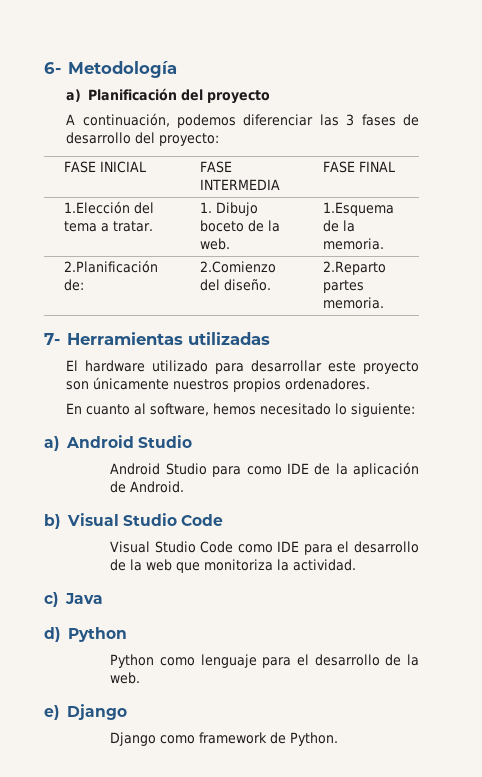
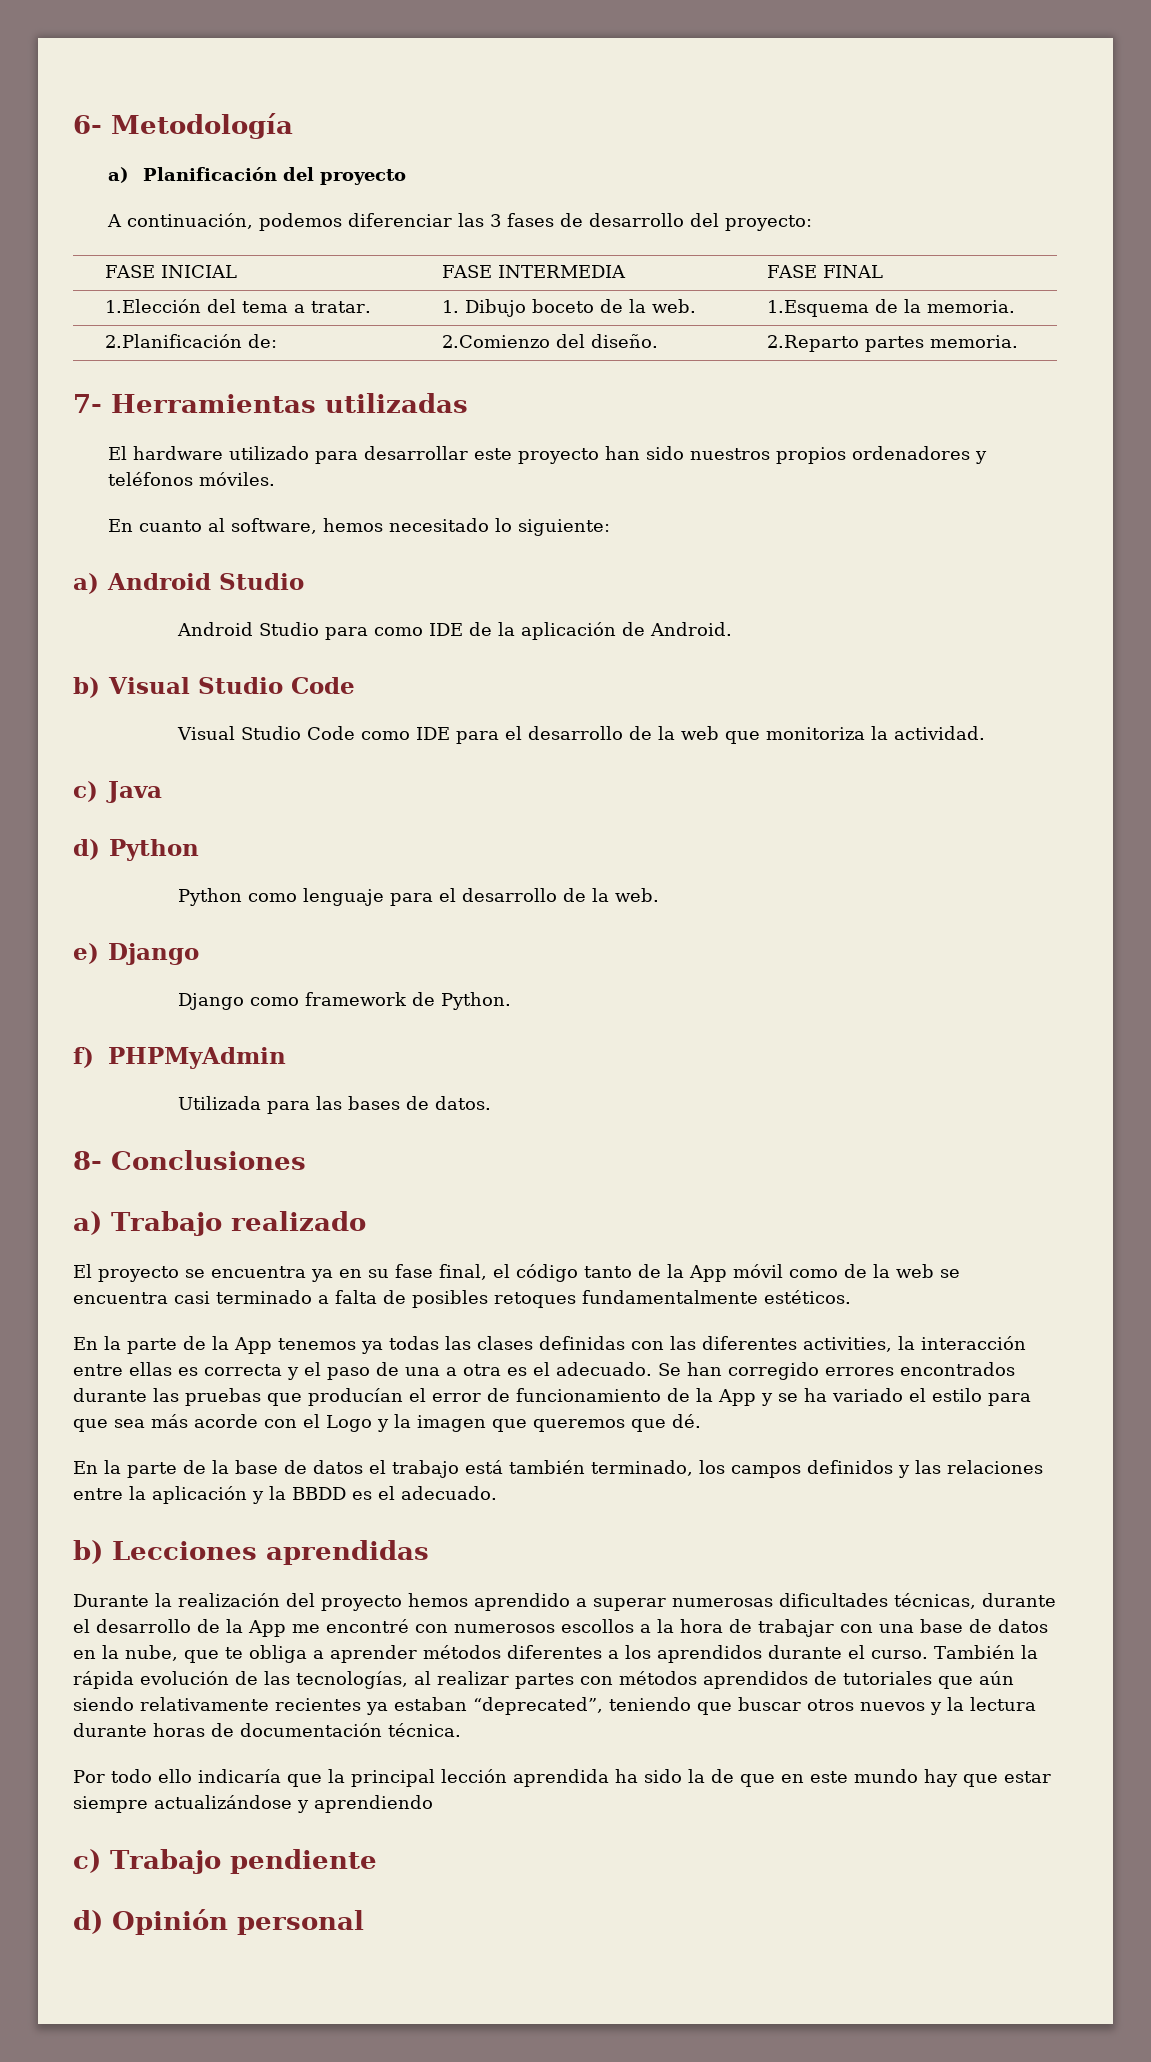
[66,377,371,392] son únicamente nuestros propios ordenadores. -> [604,446,987,464] [107,472,275,486] han sido nuestros propios ordenadores y teléfonos móviles.
(339, 739) none -> [73,1047,286,1069] [177,1096,491,1114] [73,1150,306,1170] [73,1211,366,1236] [73,1264,960,1282] [73,1290,851,1308] [73,1336,1026,1354] [73,1362,1015,1380] [73,1388,1031,1406] [73,1414,701,1432] [73,1460,1043,1478] [73,1486,497,1504] [73,1540,429,1565] [73,1593,1056,1611] [73,1619,1048,1637] [73,1645,1038,1663] [73,1671,1014,1689] [73,1697,1036,1715] [73,1723,461,1737] [73,1769,1051,1787] [73,1795,433,1813] [73,1849,377,1874] [73,1909,364,1935] // f) PHPMyAdmin // Utilizada para las bases de datos. // 8- Conclusiones // a) Trabajo realizado // El proyecto se encuentra ya en su fase final, el código tanto de la App móvil como de la web se encuentra casi terminado a falta de posibles retoques fundamentalmente estéticos. // En la parte de la App tenemos ya todas las clases definidas con las diferentes activities, la interacción entre ellas es correcta y el paso de una a otra es el adecuado. Se han corregido errores encontrados durante las pruebas que producían el error de funcionamiento de la App y se ha variado el estilo para que sea más acorde con el Logo y la imagen que queremos que dé. // En la parte de la base de datos el trabajo está también terminado, los campos definidos y las relaciones entre la aplicación y la BBDD es el adecuado. // b) Lecciones aprendidas // Durante la realización del proyecto hemos aprendido a superar numerosas dificultades técnicas, durante el desarrollo de la App me encontré con numerosos escollos a la hora de trabajar con una base de datos en la nube, que te obliga a aprender métodos diferentes a los aprendidos durante el curso. También la rápida evolución de las tecnologías, al realizar partes con métodos aprendidos de tutoriales que aún siendo relativamente recientes ya estaban “deprecated”, teniendo que buscar otros nuevos y la lectura durante horas de documentación técnica. // Por todo ello indicaría que la principal lección aprendida ha sido la de que en este mundo hay que estar siempre actualizándose y aprendiendo // c) Trabajo pendiente // d) Opinión personal

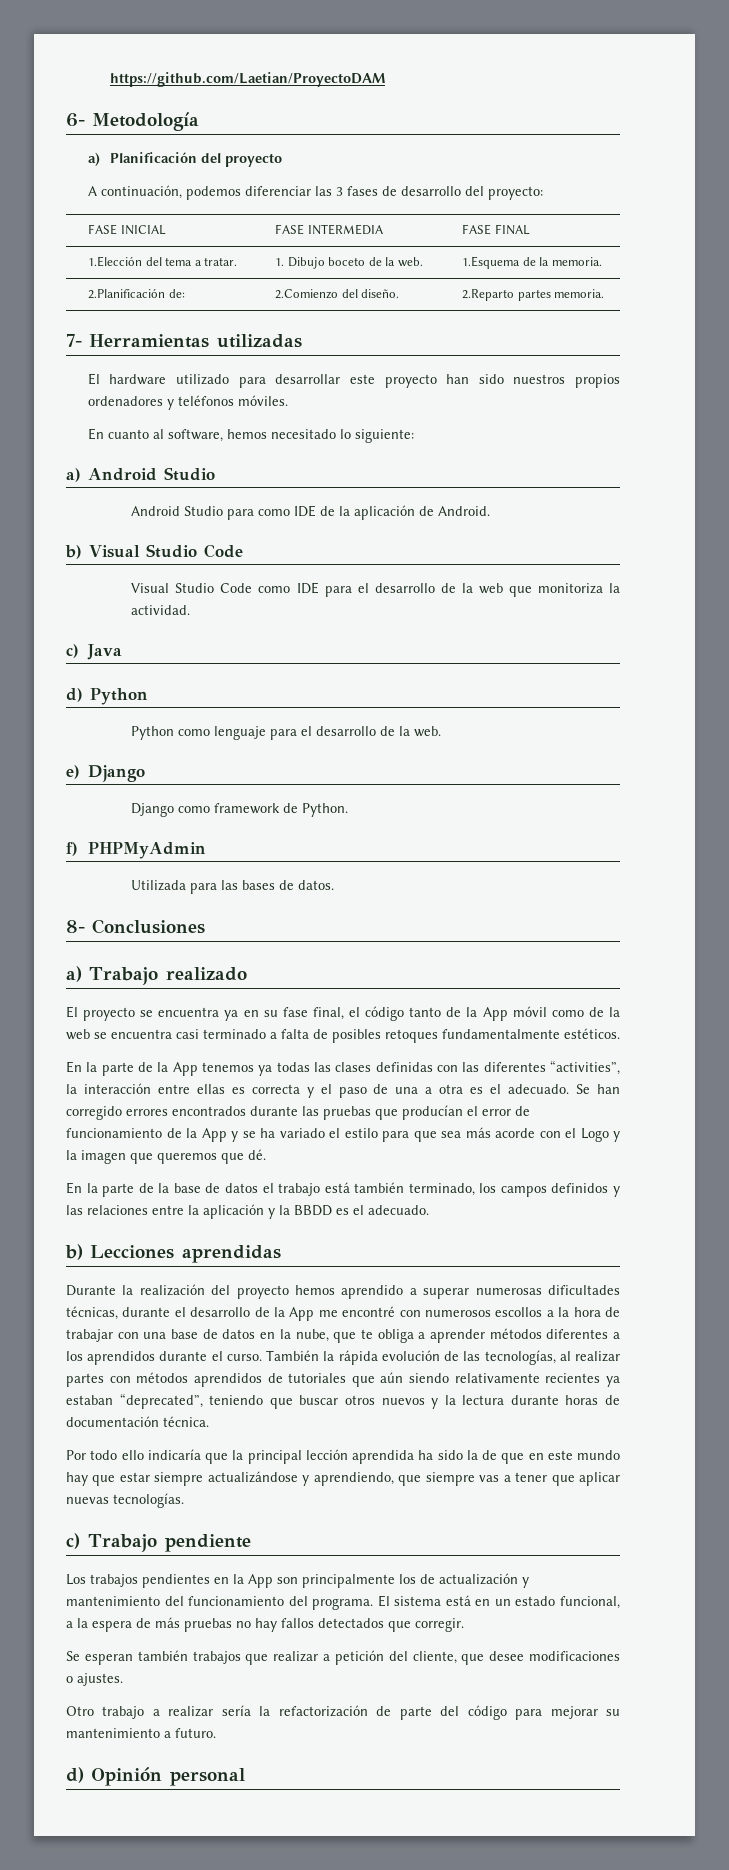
(73, 124) none -> [109,72,385,87] https://github.com/Laetian/ProyectoDAM //
[803,1337,892,1352] activities, -> [549,1060,620,1075] “activities”,
[314,1795,433,1813] [73,1849,377,1874] aprendiendo // c) Trabajo pendiente -> [313,1472,620,1486] [66,1493,184,1508] [66,1533,251,1552] [66,1573,529,1588] [66,1595,620,1610] [66,1617,464,1632] [66,1650,620,1665] [66,1673,123,1686] [66,1705,620,1720] [66,1728,216,1738] aprendiendo, que siempre vas a tener que aplicar nuevas tecnologías. // c) Trabajo pendiente // Los trabajos pendientes en la App son principalmente los de actualización y mantenimiento del funcionamiento del programa. El sistema está en un estado funcional, a la espera de más pruebas no hay fallos detectados que corregir. // Se esperan también trabajos que realizar a petición del cliente, que desee modificaciones o ajustes. // Otro trabajo a realizar sería la refactorización de parte del código para mejorar su mantenimiento a futuro.

